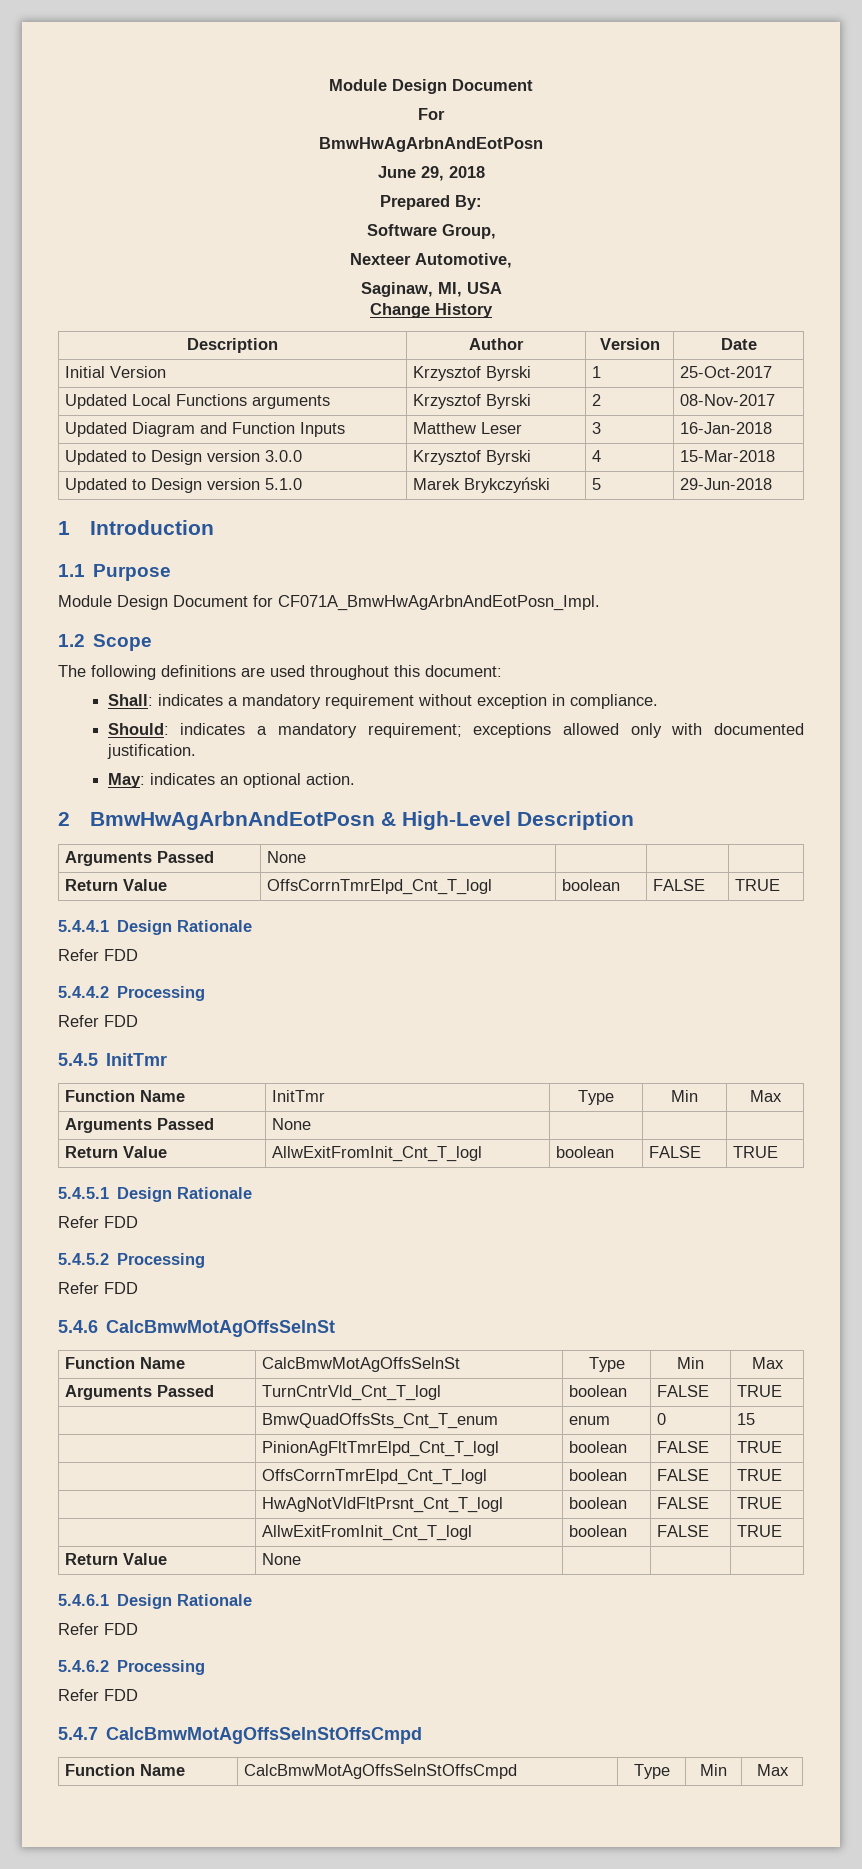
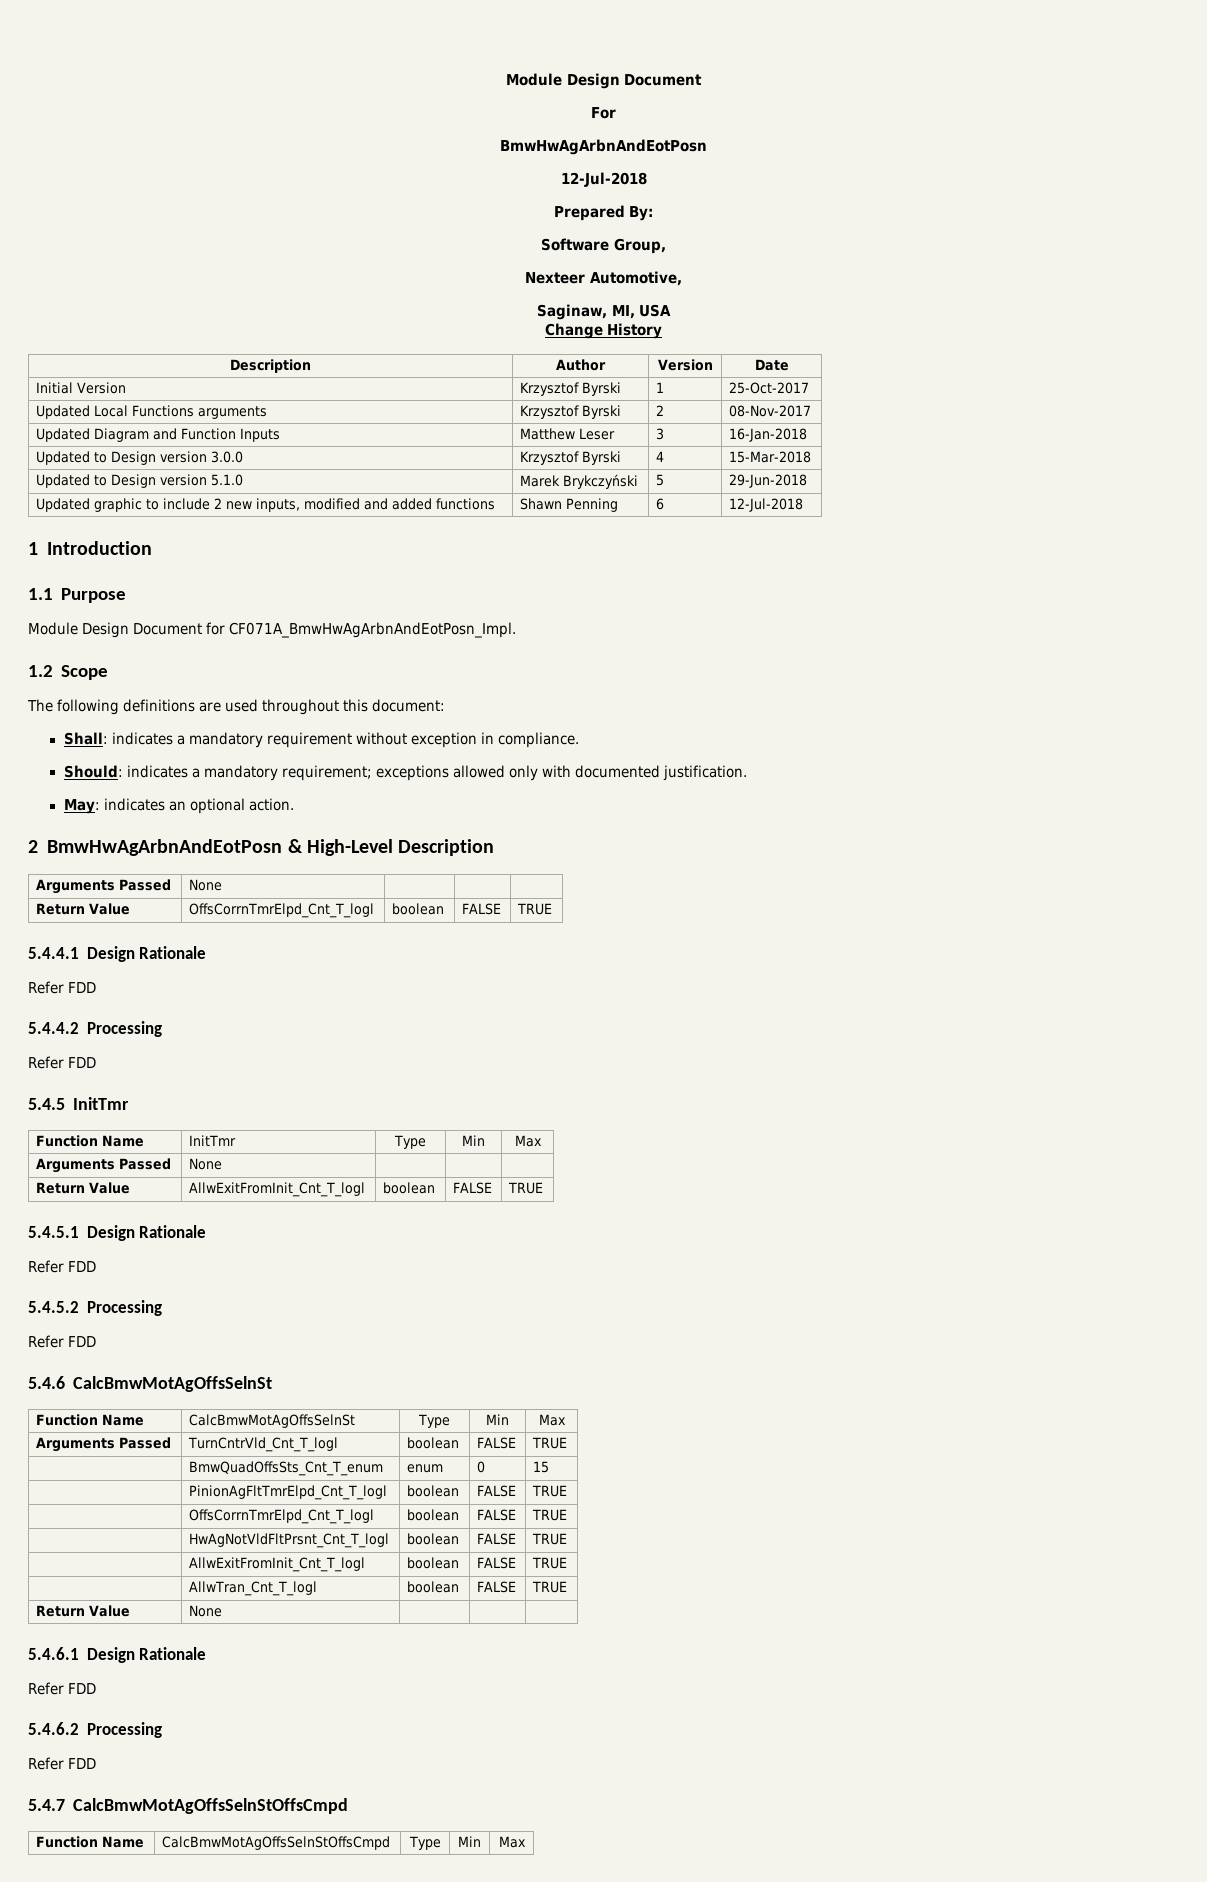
[377,166,485,181] June 29, 2018 -> [560,172,647,187] 12-Jul-2018
(773, 484) none -> [36,498,496,512] [520,498,619,512] [656,498,665,510] [729,498,804,512] // Updated graphic to include 2 new inputs, modified and added functions | Shawn Penning | 6 | 12-Jul-2018
(783, 1531) none -> [189,1581,318,1596] [407,1581,460,1593] [477,1581,517,1593] [532,1581,568,1593] // | AllwTran_Cnt_T_logl | boolean | FALSE | TRUE

